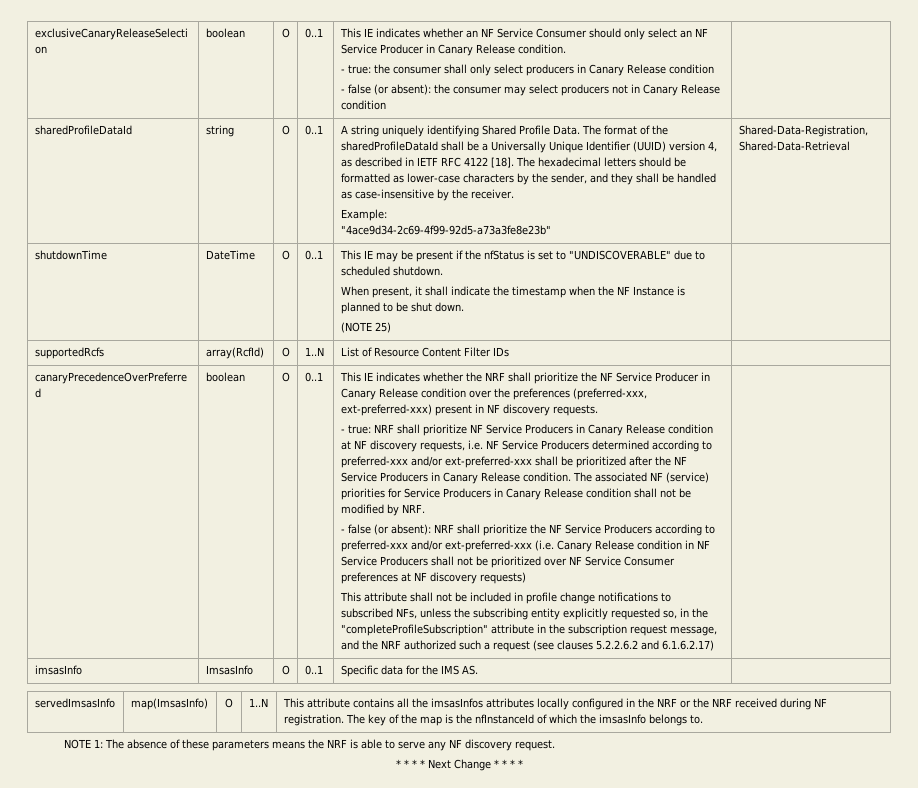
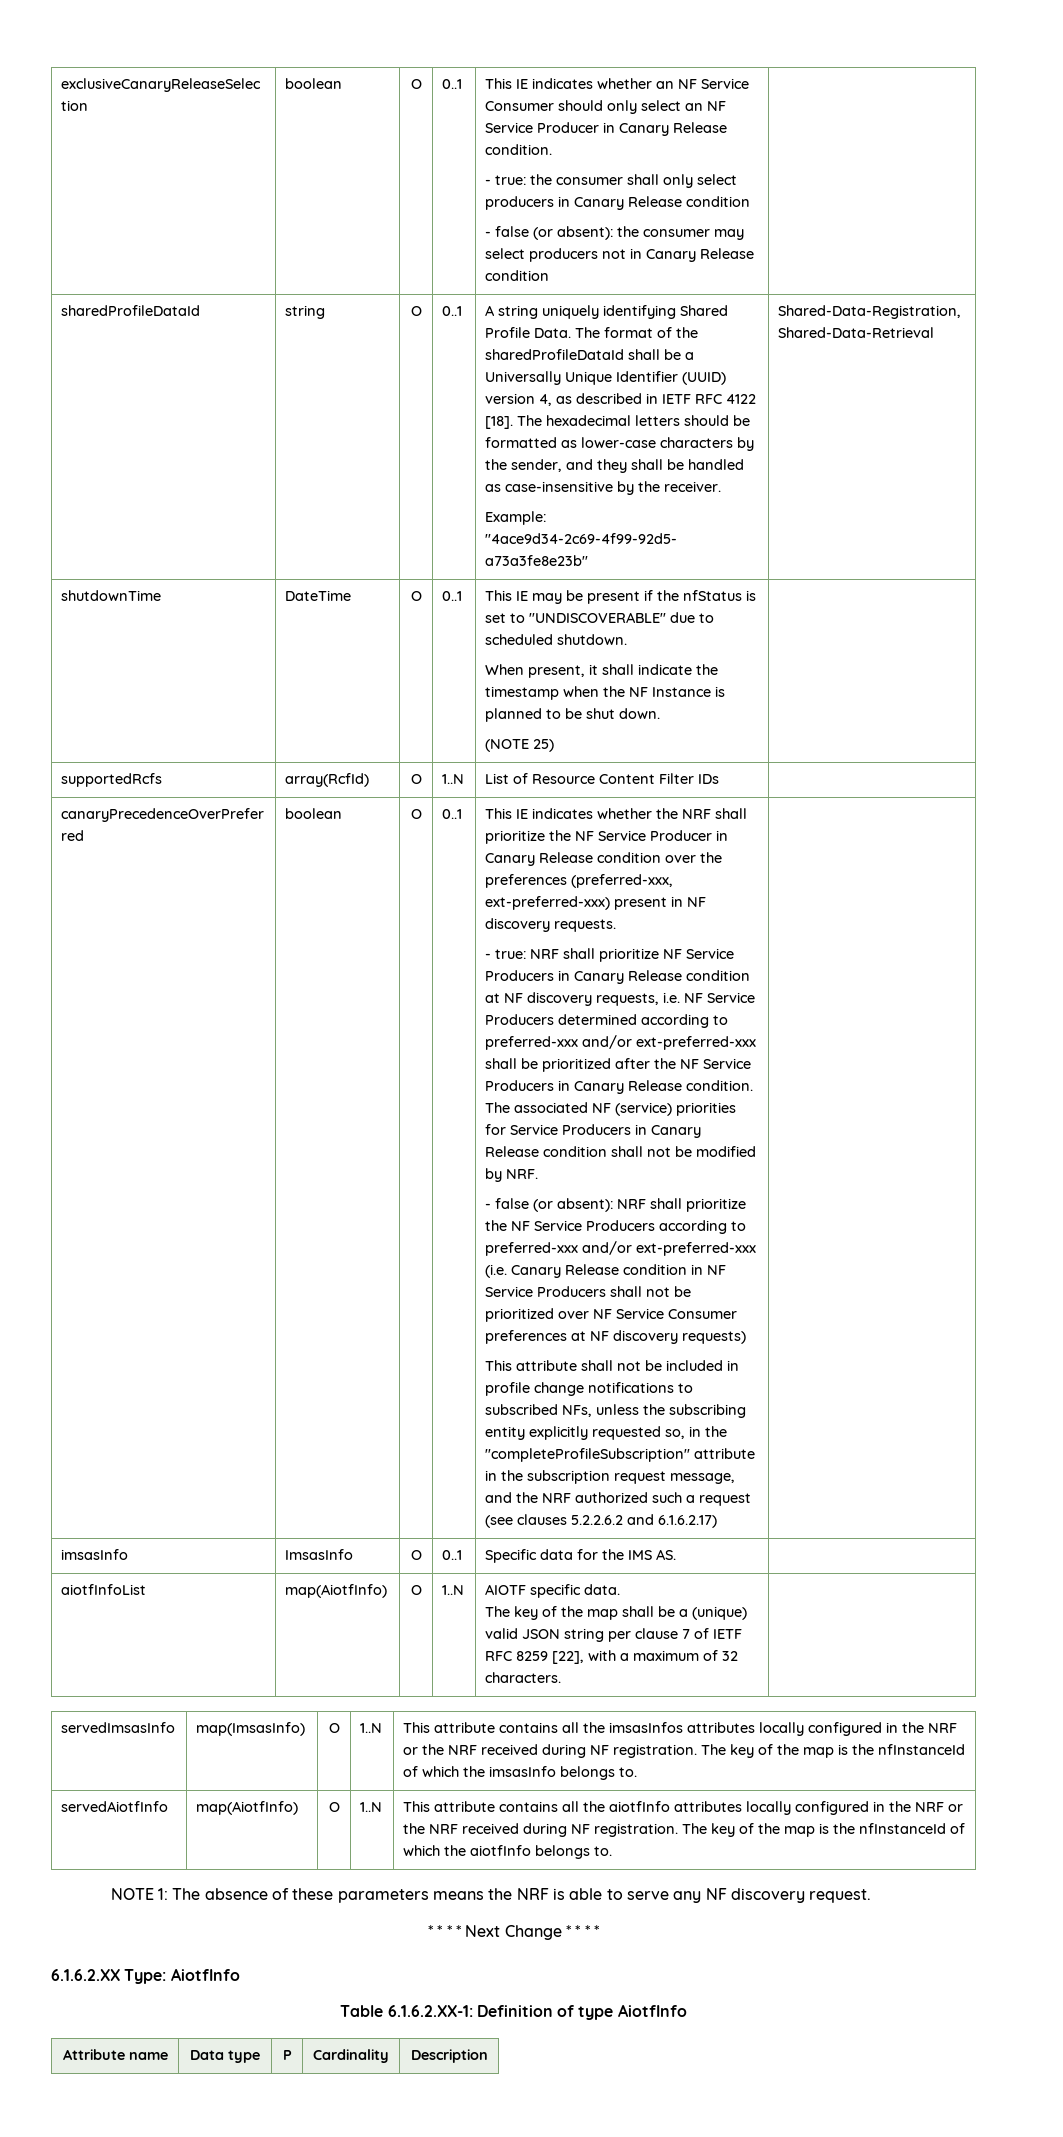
(478, 670) none -> [61,1584,147,1595] [285,1584,388,1598] [410,1585,422,1595] [442,1585,465,1595] [485,1584,621,1598] [485,1606,748,1620] [485,1628,743,1642] [485,1650,739,1664] [485,1672,562,1683] // aiotfInfoList | map(AiotfInfo) | O | 1..N | AIOTF specific data. // The key of the map shall be a (unique) valid JSON string per clause 7 of IETF RFC 8259 [22], with a maximum of 32 characters. |
(703, 719) none -> [61,1801,169,1812] [196,1801,299,1815] [328,1802,340,1812] [360,1802,383,1812] [403,1801,964,1815] [403,1823,966,1837] [403,1845,613,1859] // servedAiotfInfo | map(AiotfInfo) | O | 1..N | This attribute contains all the aiotfInfo attributes locally configured in the NRF or the NRF received during NF registration. The key of the map is the nfInstanceId of which the aiotfInfo belongs to.
(523, 763) none -> [51,1968,240,1984] [340,2004,687,2020] [62,2049,168,2060] [190,2050,260,2063] [282,2050,292,2060] [313,2049,389,2063] [410,2049,488,2063] // 6.1.6.2.XX Type: AiotfInfo // Table 6.1.6.2.XX-1: Definition of type AiotfInfo // Attribute name | Data type | P | Cardinality | Description

